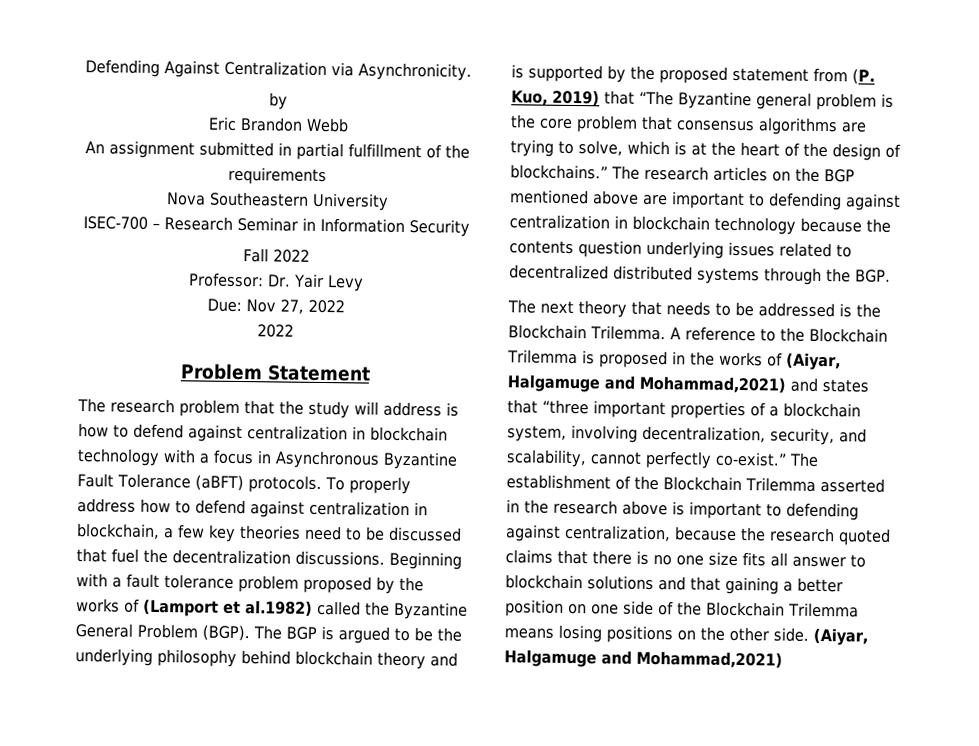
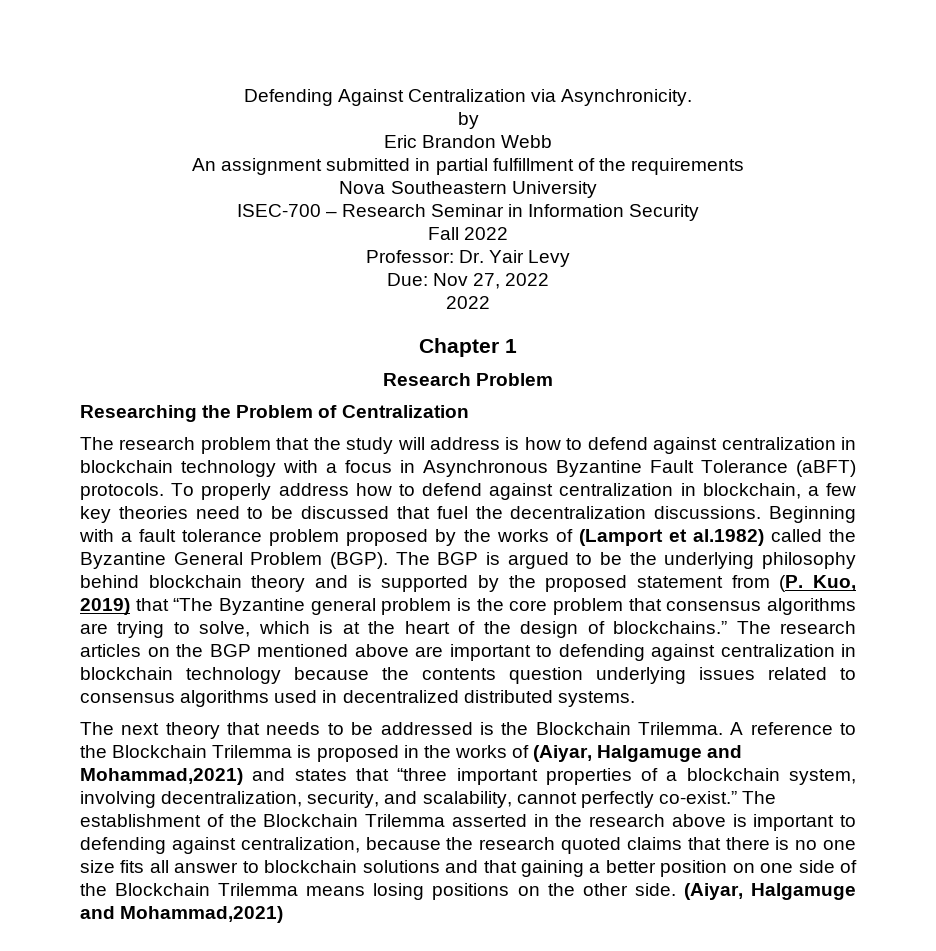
[179,363,371,382] Problem Statement -> [419,338,517,357] [382,373,554,386] [80,405,469,422] Chapter 1 // Research Problem // Researching the Problem of Centralization
[509,264,891,285] decentralized distributed systems through the BGP. -> [80,690,635,707] consensus algorithms used in decentralized distributed systems.

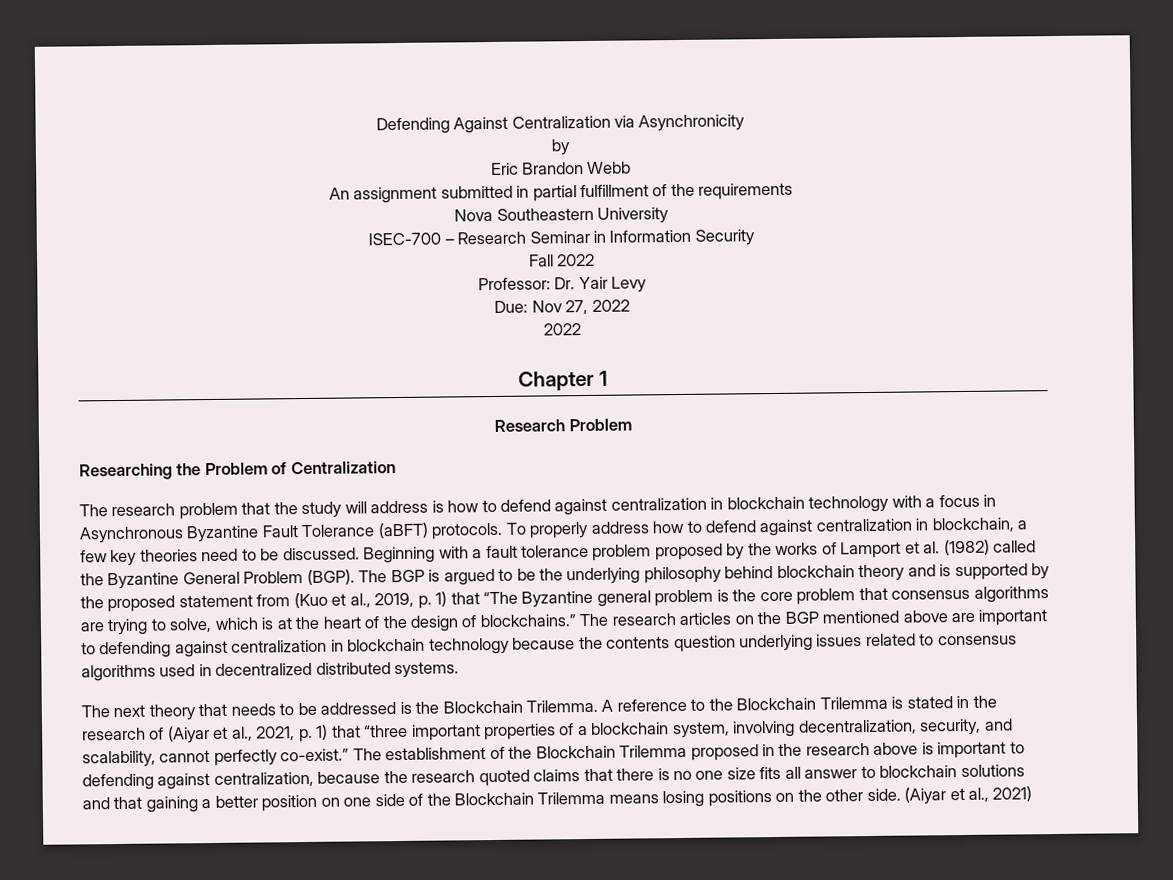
[561,89,693,106] Asynchronicity. -> [638,114,746,132] Asynchronicity
[301,506,762,519] discussed that fuel the decentralization discussions. -> [282,547,360,561] discussed.
[578,529,764,546] (Lamport et al.1982) -> [840,539,990,559] Lamport et al. (1982)
[779,575,856,592] [80,598,130,615] (P. Kuo, 2019) -> [293,591,448,609] (Kuo et al., 2019, p. 1)
[316,745,743,762] [80,768,347,785] proposed in the works of (Aiyar, Halgamuge and Mohammad,2021) and states -> [906,695,997,709] [82,724,329,744] stated in the research of (Aiyar et al., 2021, p. 1)
[451,814,527,827] asserted -> [690,744,759,761] proposed
[683,883,857,900] [80,906,284,923] (Aiyar, Halgamuge and Mohammad,2021) -> [904,786,1033,805] (Aiyar et al., 2021)

